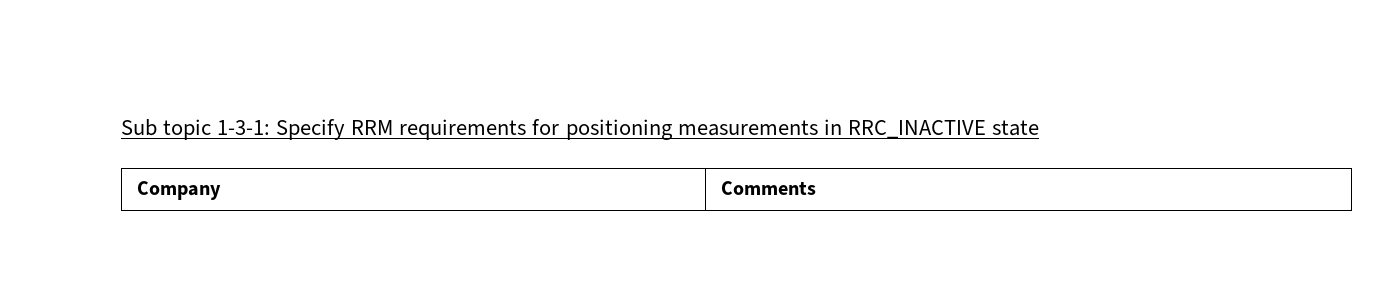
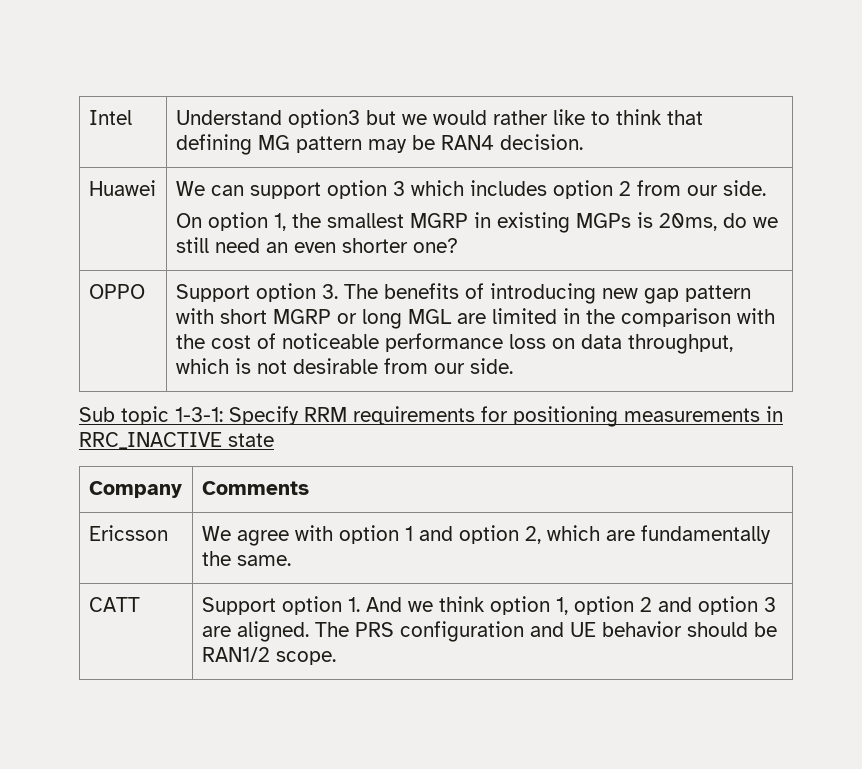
(121, 127) none -> [88,110,132,125] [175,109,703,128] [175,134,583,155] [88,180,156,196] [175,180,766,199] [175,212,778,233] [175,237,458,253] [88,284,145,299] [175,283,751,304] [175,308,775,329] [175,333,733,354] [175,358,513,374] Intel | Understand option3 but we would rather like to think that defining MG pattern may be RAN4 decision. // Huawei | We can support option 3 which includes option 2 from our side. // On option 1, the smallest MGRP in existing MGPs is 20ms, do we still need an even shorter one? // OPPO | Support option 3. The benefits of introducing new gap pattern with short MGRP or long MGL are limited in the comparison with the cost of noticeable performance loss on data throughput, which is not desirable from our side. //
(817, 188) none -> [88,525,168,541] [201,525,771,546] [201,551,291,566] [88,597,140,612] [201,596,776,615] [201,621,777,642] [201,647,336,665] // Ericsson | We agree with option 1 and option 2, which are fundamentally the same. // CATT | Support option 1. And we think option 1, option 2 and option 3 are aligned. The PRS configuration and UE behavior should be RAN1/2 scope.

